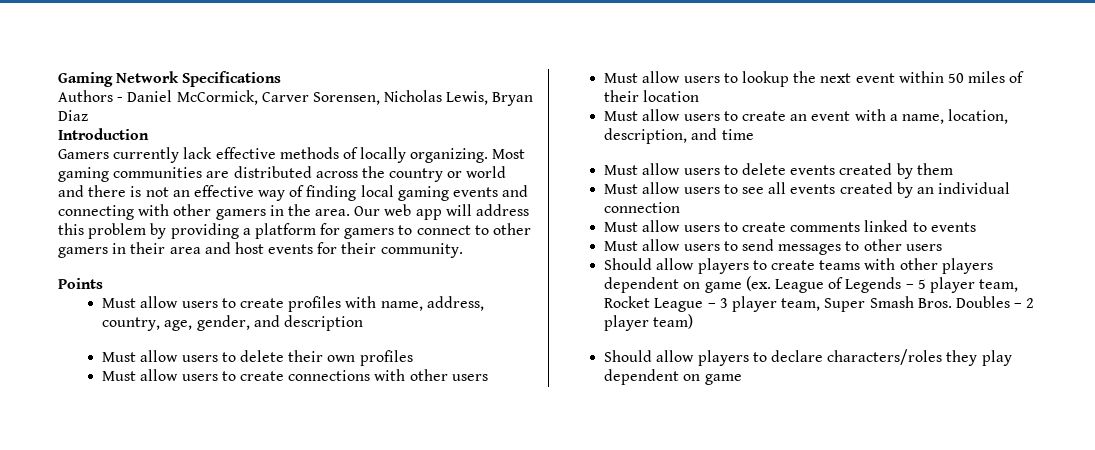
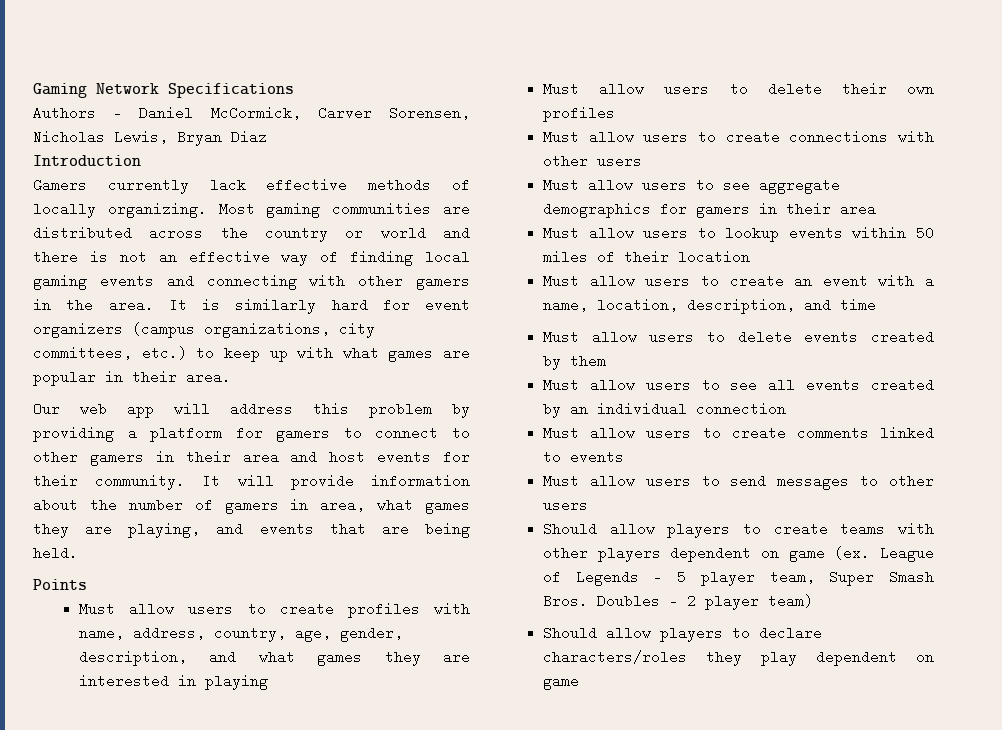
(351, 212) none -> [168,298,470,314] [33,322,375,338] [33,346,470,362] [33,370,231,386] It is similarly hard for event organizers (campus organizations, city committees, etc.) to keep up with what games are popular in their area. //
(463, 250) none -> [202,474,470,490] [33,498,470,514] [33,522,471,538] [33,546,78,560] It will provide information about the number of gamers in area, what games they are playing, and events that are being held.
[253,315,364,331] and description -> [79,650,471,666] [79,674,269,690] description, and what games they are interested in playing
(488, 377) none -> [543,178,841,194] [543,202,877,218] // Must allow users to see aggregate demographics for gamers in their area
[793,71,895,83] the next event -> [788,226,843,240] events
[604,296,821,312] Rocket League – 3 player team, -> (815, 577) none

